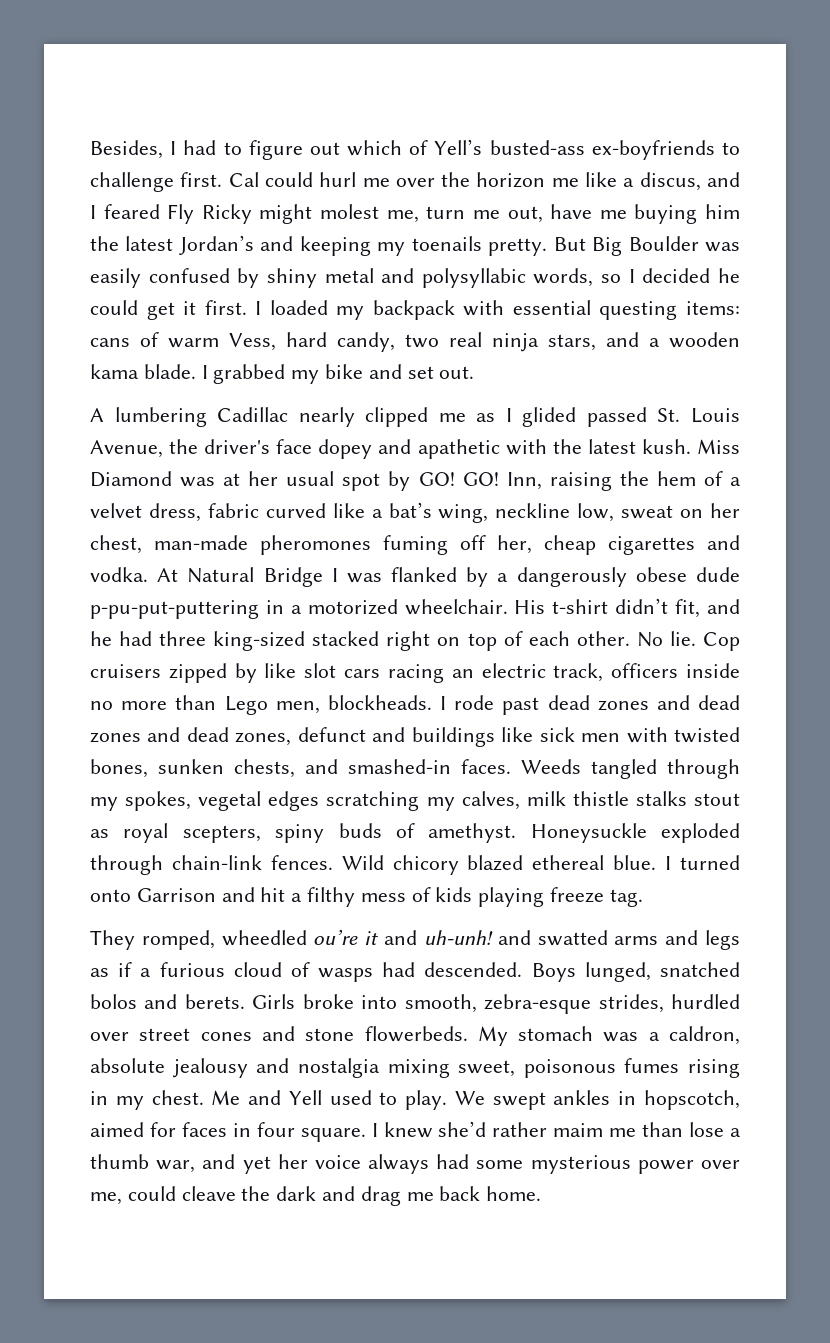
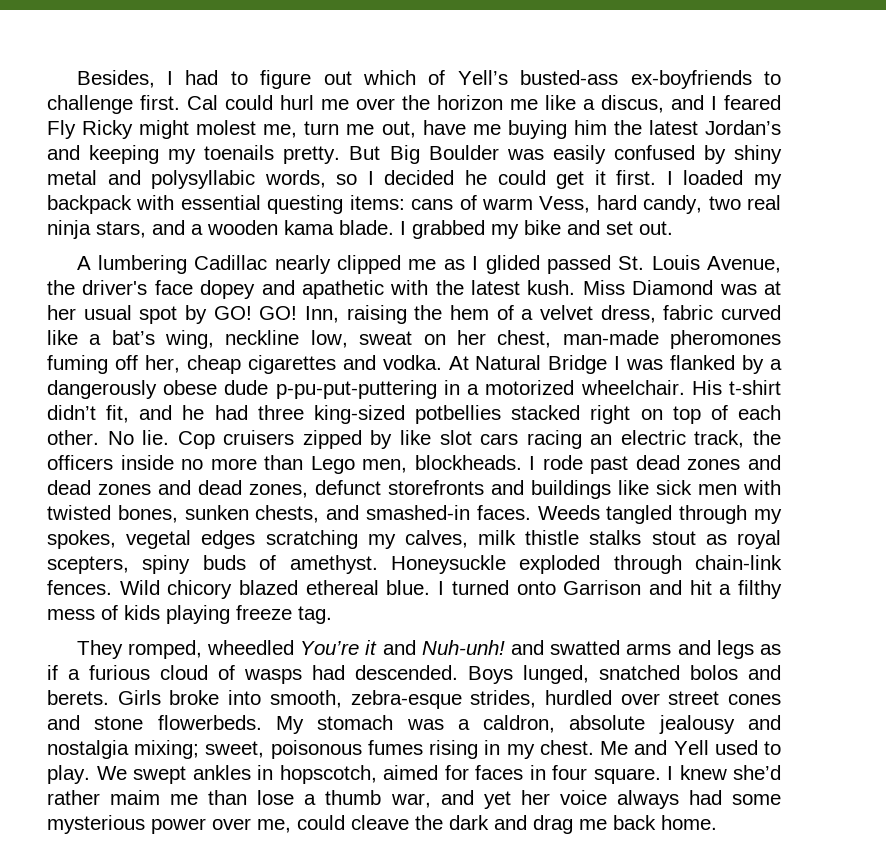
(306, 641) none -> [415,405,502,424] potbellies
(604, 672) none -> [752,430,781,445] the
(366, 734) none -> [388,480,484,495] storefronts
[313,929,359,945] ou’re -> [300,641,360,655] You’re
[423,930,493,945] uh-unh! -> [421,640,505,655] Nuh-unh!
[387,1059,450,1078] mixing -> [134,740,200,759] mixing;

